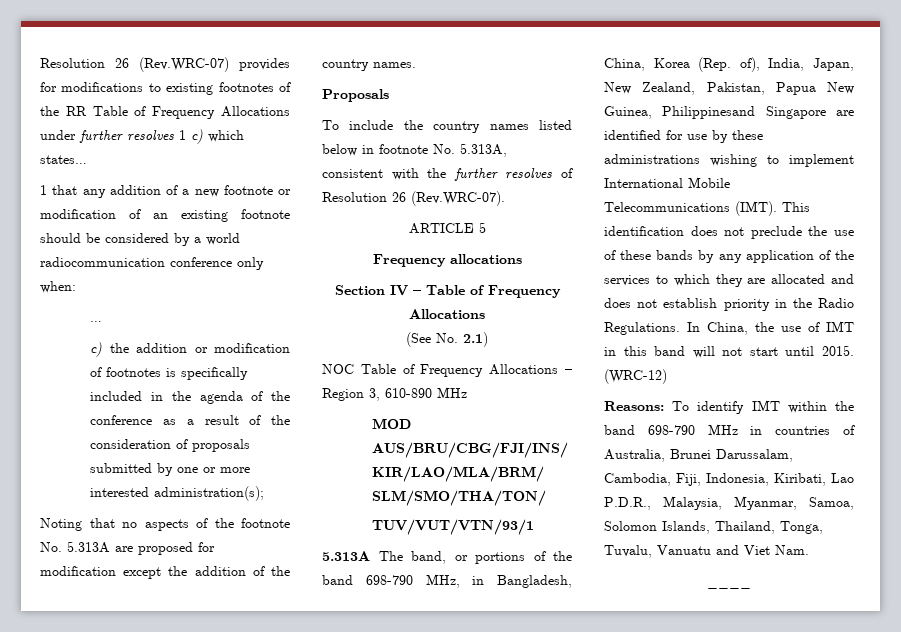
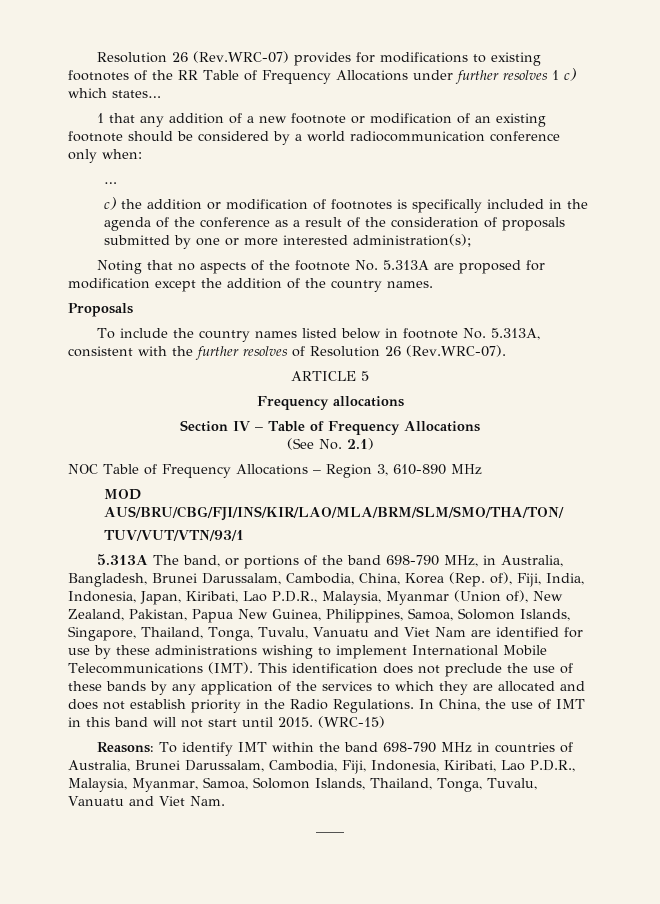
[497,575,572,588] [604,57,854,72] Bangladesh, China, Korea (Rep. of), India, Japan, -> [501,555,564,567] [68,572,584,587] [68,590,528,605] Australia, Bangladesh, Brunei Darussalam, Cambodia, China, Korea (Rep. of), Fiji, India, Indonesia, Japan, Kiribati, Lao P.D.R., Malaysia, Myanmar (Union of),
[662,106,826,119] Philippinesand Singapore -> [326,608,570,623] [68,626,466,641] Philippines, Samoa, Solomon Islands, Singapore, Thailand, Tonga, Tuvalu, Vanuatu and Viet Nam
[604,369,667,384] (WRC-12) -> [318,716,385,728] (WRC-15)

